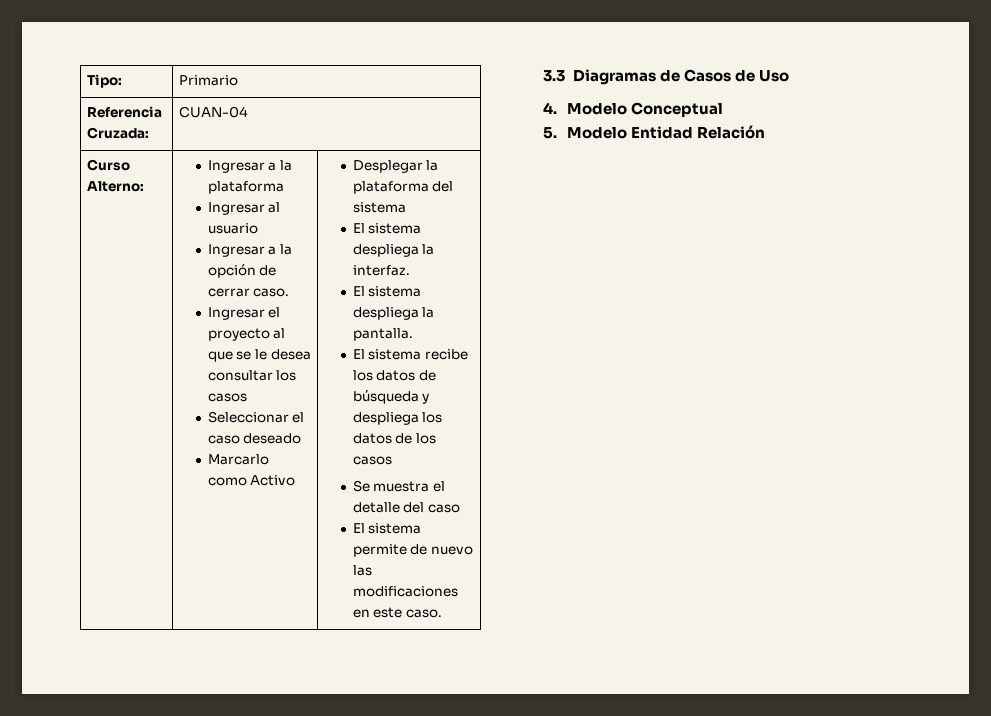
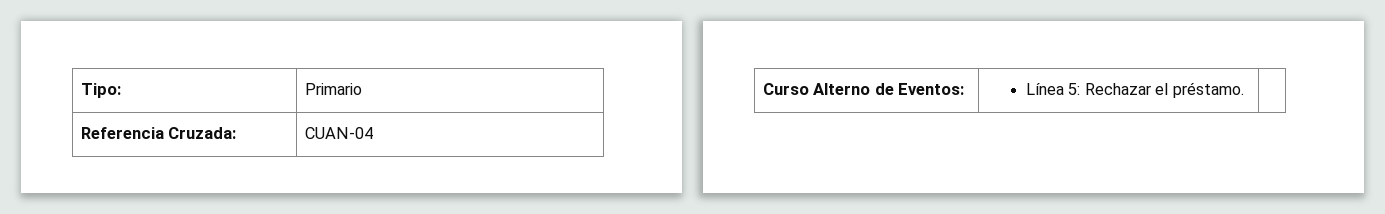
[86,181,144,192] [207,160,293,173] [207,181,284,194] [207,202,281,215] [207,223,258,234] [207,244,293,257] [207,264,277,278] [207,288,290,297] [207,307,281,320] [207,328,286,341] [207,349,311,362] [207,370,297,381] [207,393,247,402] [207,411,305,423] [207,433,302,444] [207,454,269,465] [207,475,296,486] [352,160,439,173] [352,181,454,194] [352,202,406,213] [352,223,422,234] [352,244,435,257] [352,265,410,276] [352,286,422,297] [352,307,435,320] [352,328,413,341] [352,349,469,360] [352,370,437,381] [352,390,430,404] [352,412,443,425] [352,433,437,444] [352,456,392,465] [352,480,446,492] [352,502,461,513] [352,523,422,534] [352,544,474,557] [352,565,372,576] [352,586,458,597] [352,607,443,618] [543,69,789,85] [543,102,723,117] [543,125,765,139] Alterno: | Ingresar a la plataforma // Ingresar al usuario // Ingresar a la opción de cerrar caso. // Ingresar el proyecto al que se le desea consultar los casos // Seleccionar el caso deseado // Marcarlo como Activo | Desplegar la plataforma del sistema // El sistema despliega la interfaz. // El sistema despliega la pantalla. // El sistema recibe los datos de búsqueda y despliega los datos de los casos // Se muestra el detalle del caso // El sistema permite de nuevo las modificaciones en este caso. // 3.3 Diagramas de Casos de Uso // 4. Modelo Conceptual // 5. Modelo Entidad Relación -> [813,83,965,95] [1025,82,1244,98] Alterno de Eventos: | Línea 5: Rechazar el préstamo. |

